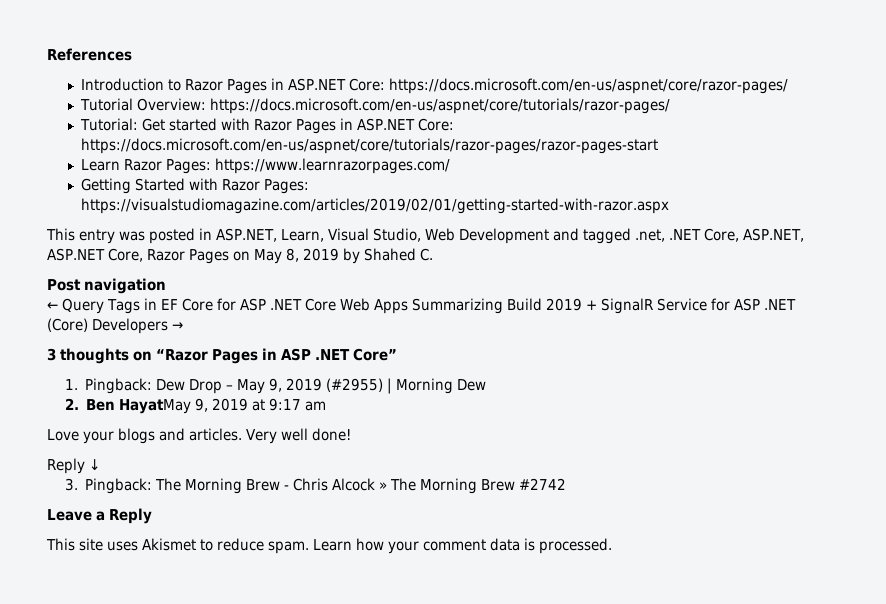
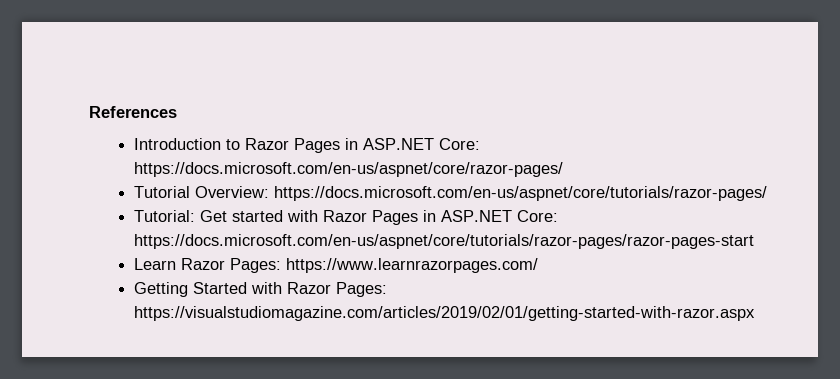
[46,228,804,244] [47,248,433,264] [47,278,166,294] [47,298,796,314] [47,318,183,334] [47,348,397,364] [64,378,486,394] [64,398,326,414] [47,428,351,444] [47,458,100,474] [64,478,566,494] [47,508,152,524] [46,538,612,554] // This entry was posted in ASP.NET, Learn, Visual Studio, Web Development and tagged .net, .NET Core, ASP.NET, ASP.NET Core, Razor Pages on May 8, 2019 by Shahed C. // Post navigation // ← Query Tags in EF Core for ASP .NET Core Web Apps Summarizing Build 2019 + SignalR Service for ASP .NET (Core) Developers → // 3 thoughts on “Razor Pages in ASP .NET Core” // 1. Pingback: Dew Drop – May 9, 2019 (#2955) | Morning Dew // 2. Ben HayatMay 9, 2019 at 9:17 am // Love your blogs and articles. Very well done! // Reply ↓ // 3. Pingback: The Morning Brew - Chris Alcock » The Morning Brew #2742 // Leave a Reply // This site uses Akismet to reduce spam. Learn how your comment data is processed. -> (755, 313) none

